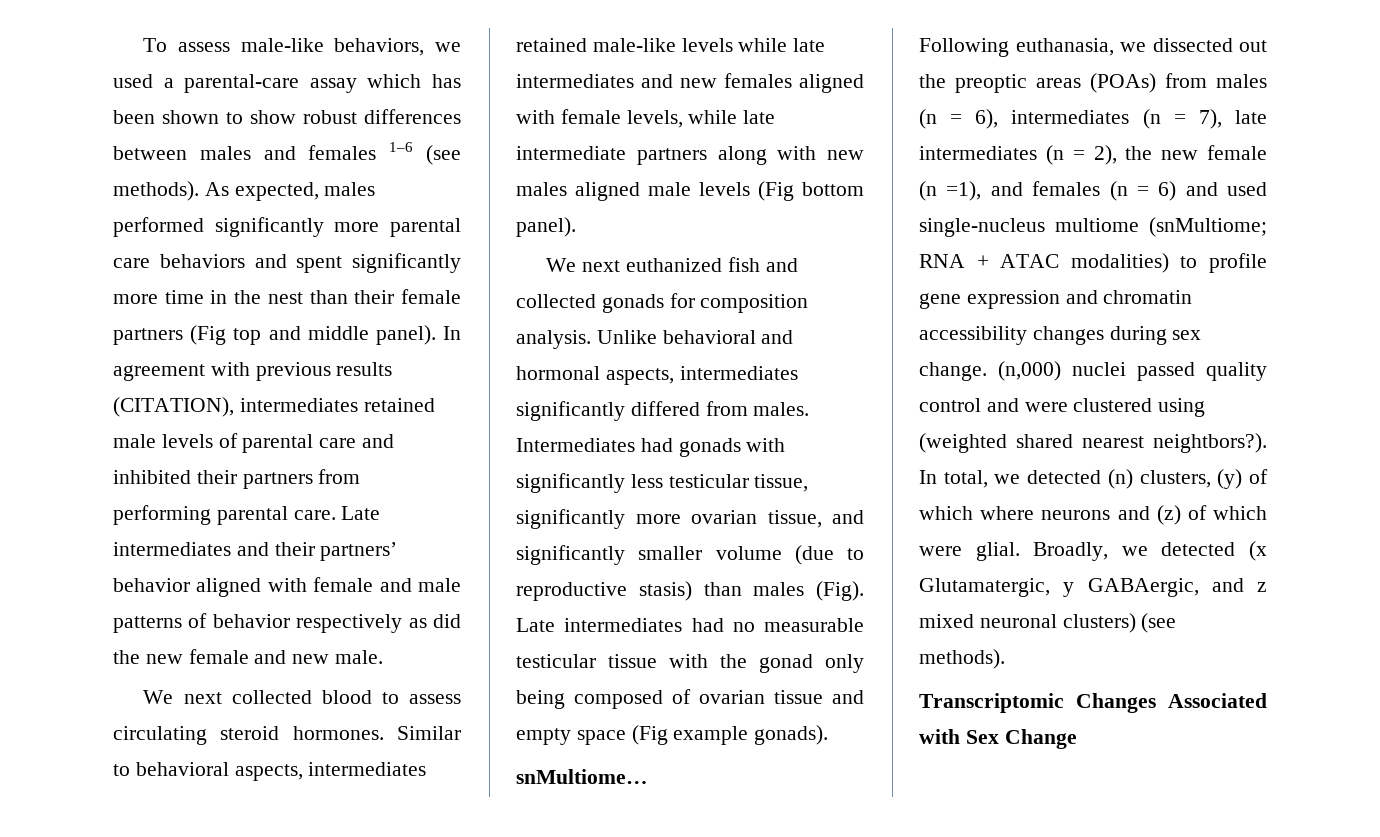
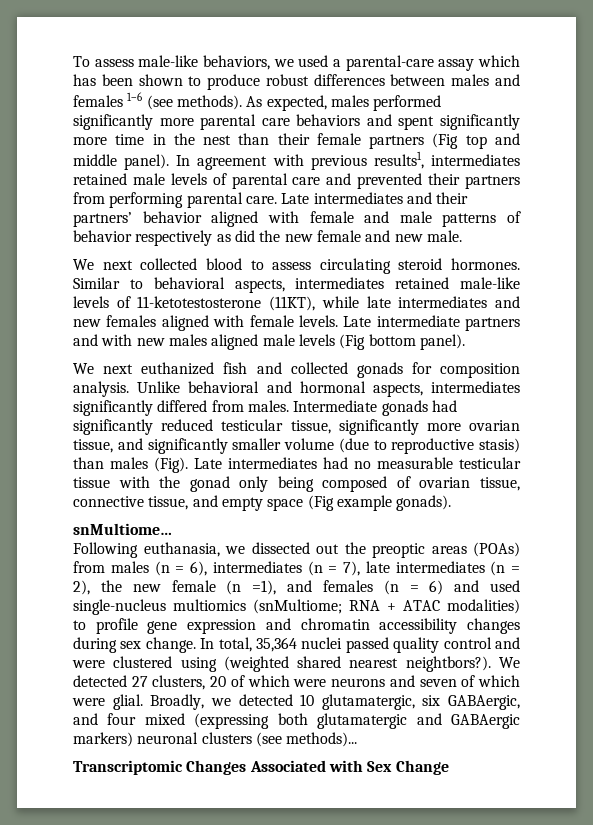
[250,110,296,124] show -> [207,74,261,90] produce
[336,362,393,376] [113,397,234,417] results (CITATION), -> [373,151,424,169] results1,
[113,470,191,484] inhibited -> [357,173,423,189] prevented
(733, 45) none -> [116,296,316,311] of 11-ketotestosterone (11KT),
[626,110,776,128] levels, while late -> [298,315,372,327] levels. Late
[717,146,767,165] along -> [73,334,98,346] and
[516,438,786,457] [516,473,663,493] Intermediates had gonads with significantly less -> [293,400,457,416] [73,419,214,435] Intermediate gonads had significantly reduced
[774,690,823,704] tissue -> [479,477,520,491] [73,496,189,510] tissue, connective tissue,
[1055,218,1139,232] multiome -> [173,599,246,611] multiomics
[998,361,1061,381] (n,000) -> [200,637,297,652] In total, 35,364
[919,469,1268,489] [919,506,1035,520] In total, we detected (n) clusters, (y) of which where -> [498,657,520,668] [73,675,327,690] We detected 27 clusters, 20 of which were
[1156,505,1181,525] (z) -> [419,679,457,687] seven
[1249,541,1267,561] [919,578,1267,597] [919,613,1177,633] [919,649,1005,669] (x Glutamatergic, y GABAergic, and z mixed neuronal clusters) (see methods). -> [300,694,520,710] [73,713,520,729] [73,732,358,747] 10 glutamatergic, six GABAergic, and four mixed (expressing both glutamatergic and GABAergic markers) neuronal clusters (see methods)...

